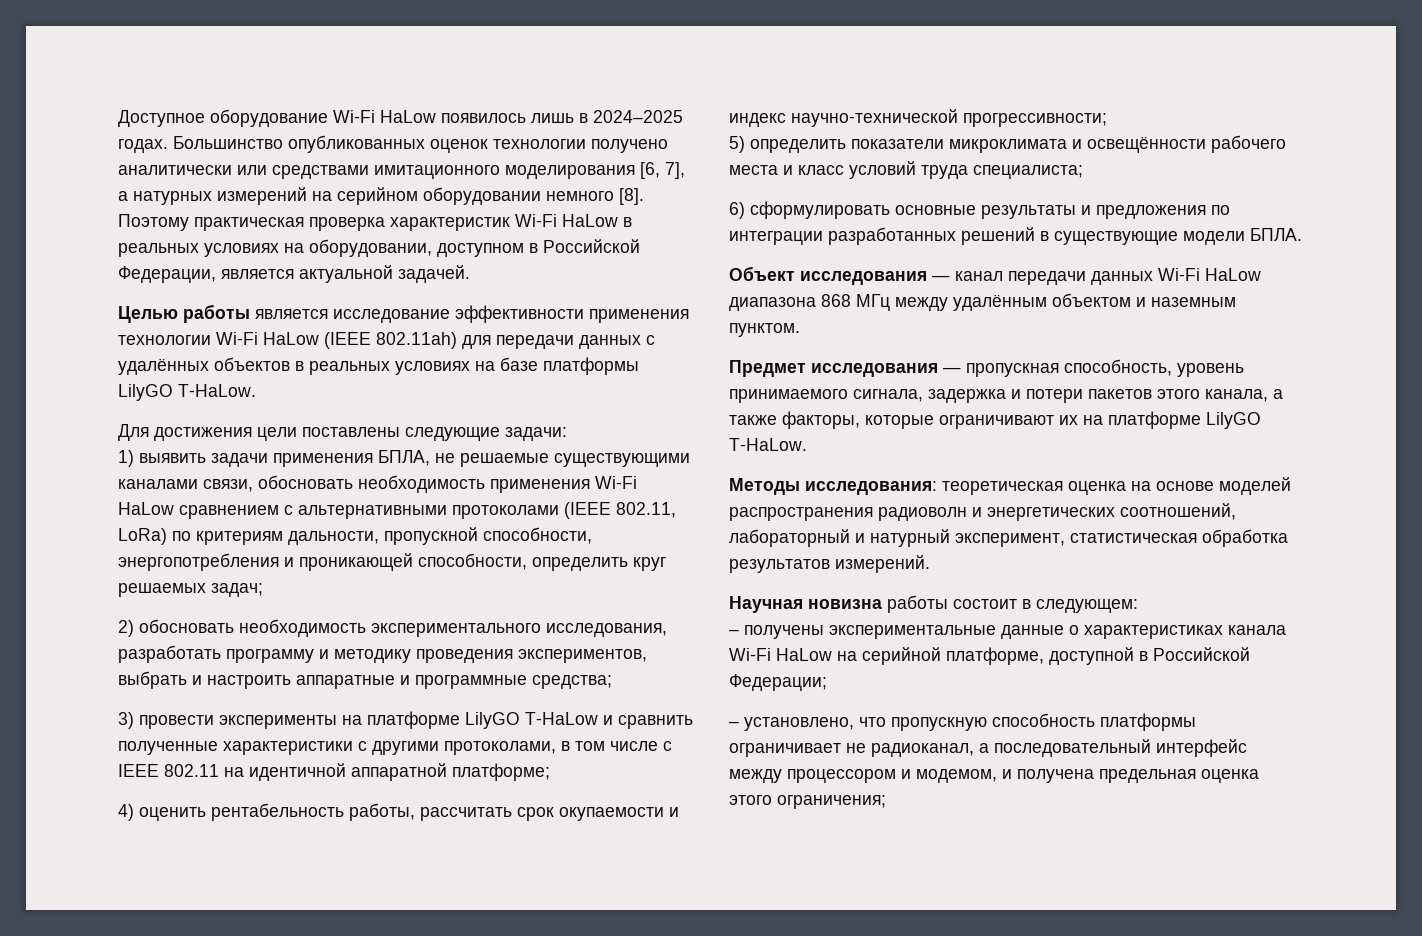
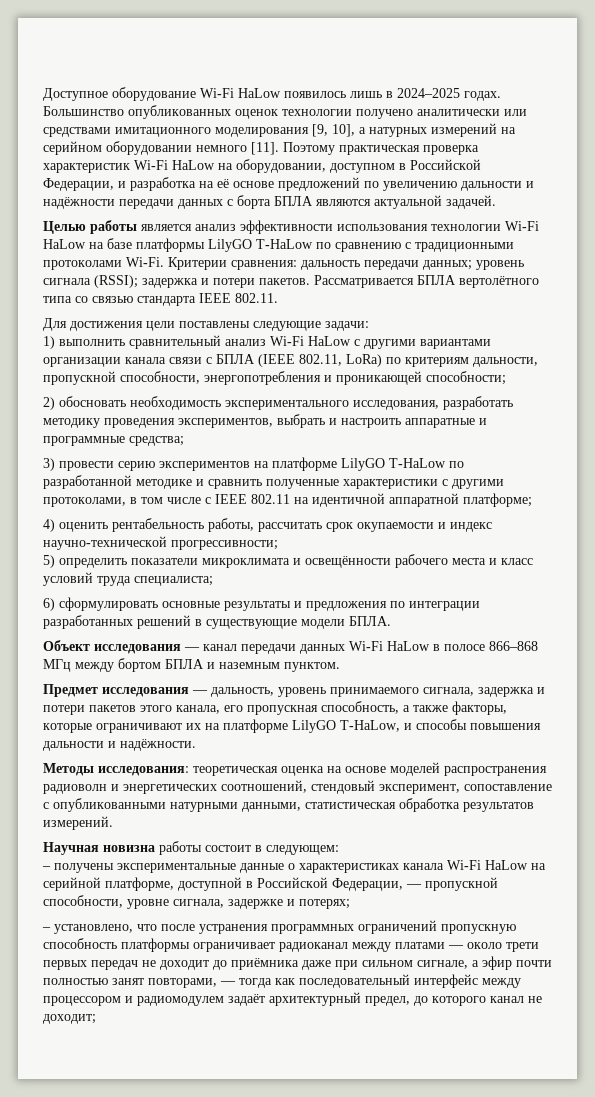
[640,162,685,179] [6, 7], -> [312,124,355,137] [9, 10],
[619,188,644,205] [8]. -> [251,142,279,155] [11].
[623,217,632,227] [118,243,279,257] в реальных условиях -> (215, 165) none
[221,269,294,279] является -> [118,177,534,191] [43,195,371,209] и разработка на её основе предложений по увеличению дальности и надёжности передачи данных с борта БПЛА являются
[333,305,689,323] [118,332,655,349] [118,357,639,375] [118,384,256,401] исследование эффективности применения технологии Wi-Fi HaLow (IEEE 802.11ah) для передачи данных с удалённых объектов в реальных условиях на базе платформы LilyGO T-HaLow. -> [195,220,539,234] [43,238,514,252] [43,257,524,270] [43,275,539,288] [43,293,278,306] анализ эффективности использования технологии Wi-Fi HaLow на базе платформы LilyGO T-HaLow по сравнению с традиционными протоколами Wi-Fi. Критерии сравнения: дальность передачи данных; уровень сигнала (RSSI); задержка и потери пакетов. Рассматривается БПЛА вертолётного типа со связью стандарта IEEE 802.11.
[139,450,690,467] [118,475,637,493] [118,502,559,519] выявить задачи применения БПЛА, не решаемые существующими каналами связи, обосновать необходимость применения Wi-Fi HaLow сравнением с альтернативными протоколами -> [59,335,491,349] [43,354,255,367] выполнить сравнительный анализ Wi-Fi HaLow с другими вариантами организации канала связи с БПЛА
[418,553,666,571] [118,583,263,597] способности, определить круг решаемых задач; -> [426,371,506,385] способности;
[226,649,329,663] программу и -> (513, 403) none
[219,715,337,729] эксперименты -> [118,461,250,471] серию экспериментов
(598, 718) none -> [449,461,464,468] [43,475,192,489] по разработанной методике
[729,293,1131,311] диапазона 868 МГц между удалённым объектом -> [433,641,538,651] [43,658,204,672] в полосе 866–868 МГц между бортом БПЛА
[966,359,1172,377] пропускная способность, -> [211,687,274,697] дальность,
(1268, 395) none -> [224,701,399,715] его пропускная способность,
[729,438,807,451] T-HaLow. -> [340,719,541,732] [43,739,196,751] T-HaLow, и способы повышения дальности и надёжности.
[729,529,1065,547] лабораторный и натурный эксперимент, -> [311,780,552,794] [43,798,301,812] стендовый эксперимент, сопоставление с опубликованными натурными данными,
[729,674,827,691] [729,713,1196,731] [729,743,989,757] Федерации; // – установлено, что пропускную способность платформы ограничивает не радиоканал, а -> [332,877,498,891] [43,895,350,909] [42,920,516,934] [43,938,539,952] [43,956,552,970] [43,978,295,988] Федерации, — пропускной способности, уровне сигнала, задержке и потерях; // – установлено, что после устранения программных ограничений пропускную способность платформы ограничивает радиоканал между платами — около трети первых передач не доходит до приёмника даже при сильном сигнале, а эфир почти полностью занят повторами, — тогда как
[916,769,1259,783] [729,795,886,809] модемом, и получена предельная оценка этого ограничения; -> [137,992,542,1006] [43,1014,96,1024] радиомодулем задаёт архитектурный предел, до которого канал не доходит;

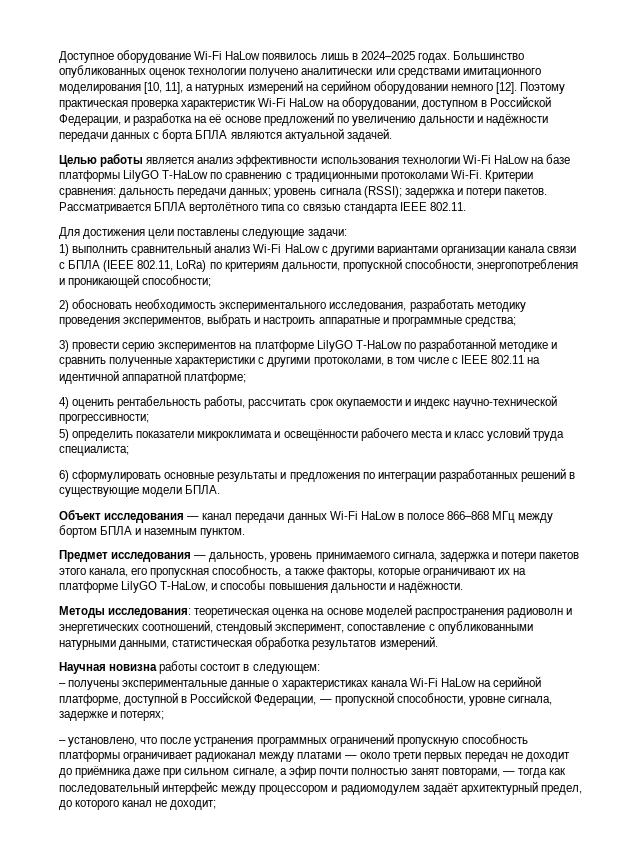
[312,124,355,137] [9, 10], -> [144,82,184,94] [10, 11],
[251,142,279,155] [11]. -> [496,82,518,94] [12].

